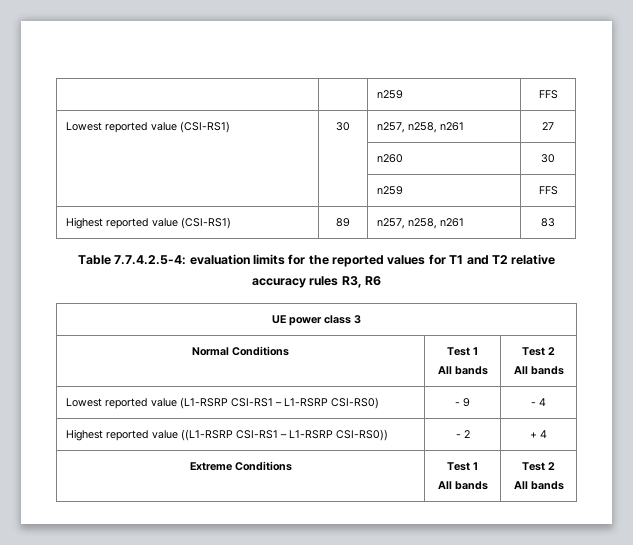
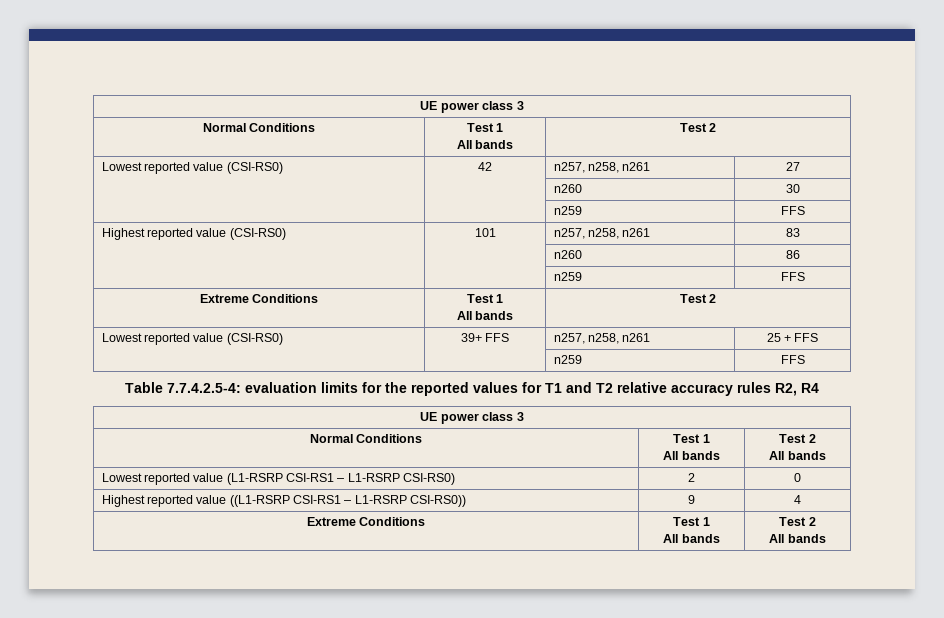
[376,90,403,99] [538,90,558,99] [65,121,230,133] [336,122,350,131] | | n259 | FFS // Lowest reported value (CSI-RS1) | 30 -> [420,101,524,113] [202,123,316,132] [466,123,504,132] [456,140,514,149] [679,123,717,132] [101,162,283,174] [478,162,492,171] UE power class 3 // Normal Conditions | Test 1 // All bands | Test 2 // Lowest reported value (CSI-RS0) | 42
[180,217,231,229] [336,218,350,227] (CSI-RS1) | 89 -> [229,228,286,240] [474,228,496,237] (CSI-RS0) | 101
(555, 222) none -> [553,250,582,259] [785,250,800,259] [553,272,582,281] [780,272,805,281] [199,294,319,303] [466,294,504,303] [456,311,514,320] [679,294,717,303] [101,333,283,345] [460,333,510,342] [553,333,651,344] [766,333,819,342] [553,355,582,364] [780,355,805,364] // | | n260 | 86 // | | n259 | FFS // Extreme Conditions | Test 1 // All bands | Test 2 // Lowest reported value (CSI-RS0) | 39+ FFS | n257, n258, n261 | 25 + FFS // | | n259 | FFS
[341,276,382,288] R3, R6 -> [775,383,819,396] R2, R4
[455,398,470,407] [531,398,546,406] - 9 | - 4 -> [688,473,695,482] [794,473,801,482] 2 | 0
[455,430,470,438] [530,432,537,438] - 2 | + -> [688,495,695,504] 9 |

